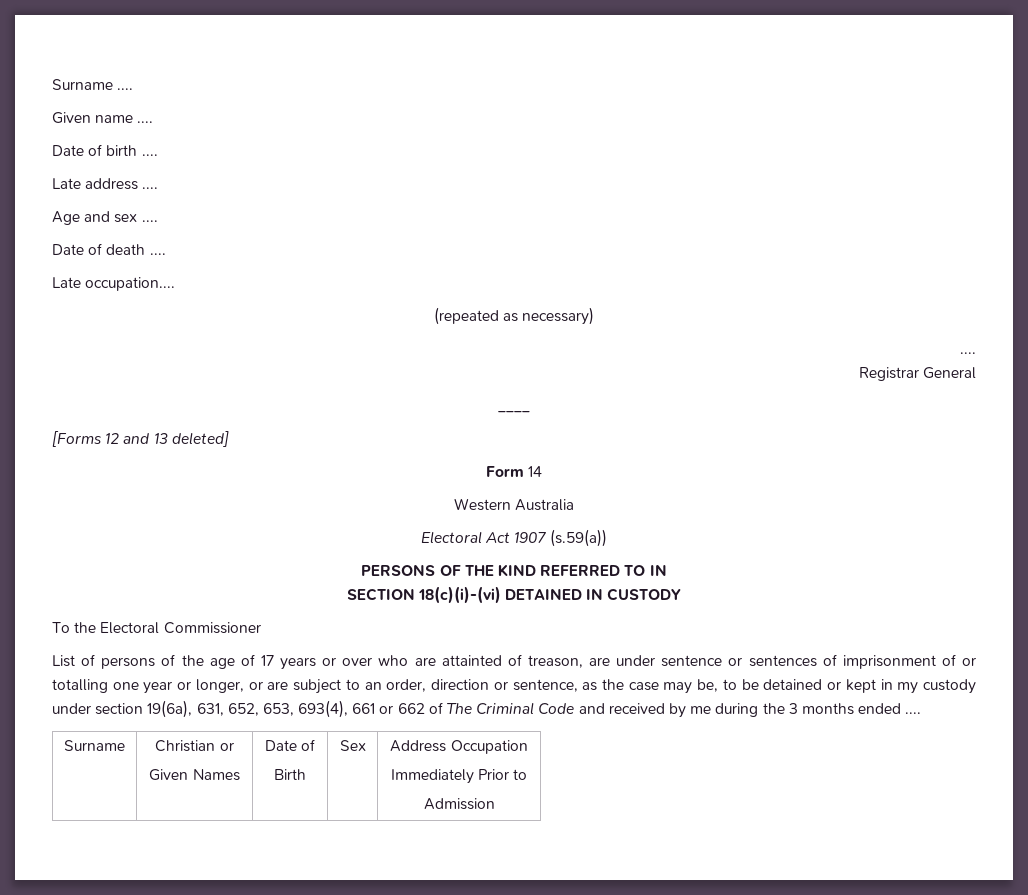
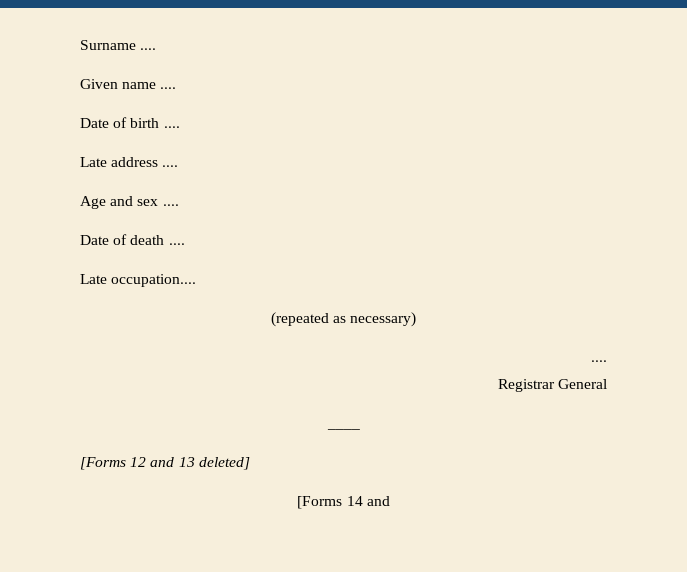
[485,466,524,477] Form -> [297,496,343,509] [Forms
[453,498,575,511] [420,529,608,547] [361,564,667,577] [346,586,682,604] [52,622,261,634] [52,654,976,670] [52,679,977,694] [52,700,922,718] [64,740,125,751] [155,740,234,752] [149,769,240,781] [264,739,316,751] [274,769,306,780] [339,740,366,751] [390,740,528,754] [390,769,528,784] [423,798,495,810] // Western Australia // Electoral Act 1907 (s.59(a)) // PERSONS OF THE KIND REFERRED TO IN // SECTION 18(c)(i)-(vi) DETAINED IN CUSTODY // To the Electoral Commissioner // List of persons of the age of 17 years or over who are attainted of treason, are under sentence or sentences of imprisonment of or totalling one year or longer, or are subject to an order, direction or sentence, as the case may be, to be detained or kept in my custody under section 19(6a), 631, 652, 653, 693(4), 661 or 662 of The Criminal Code and received by me during the 3 months ended .... // Surname | Christian or // Given Names | Date of // Birth | Sex | Address Occupation // Immediately Prior to // Admission -> [366,496,390,506] and

